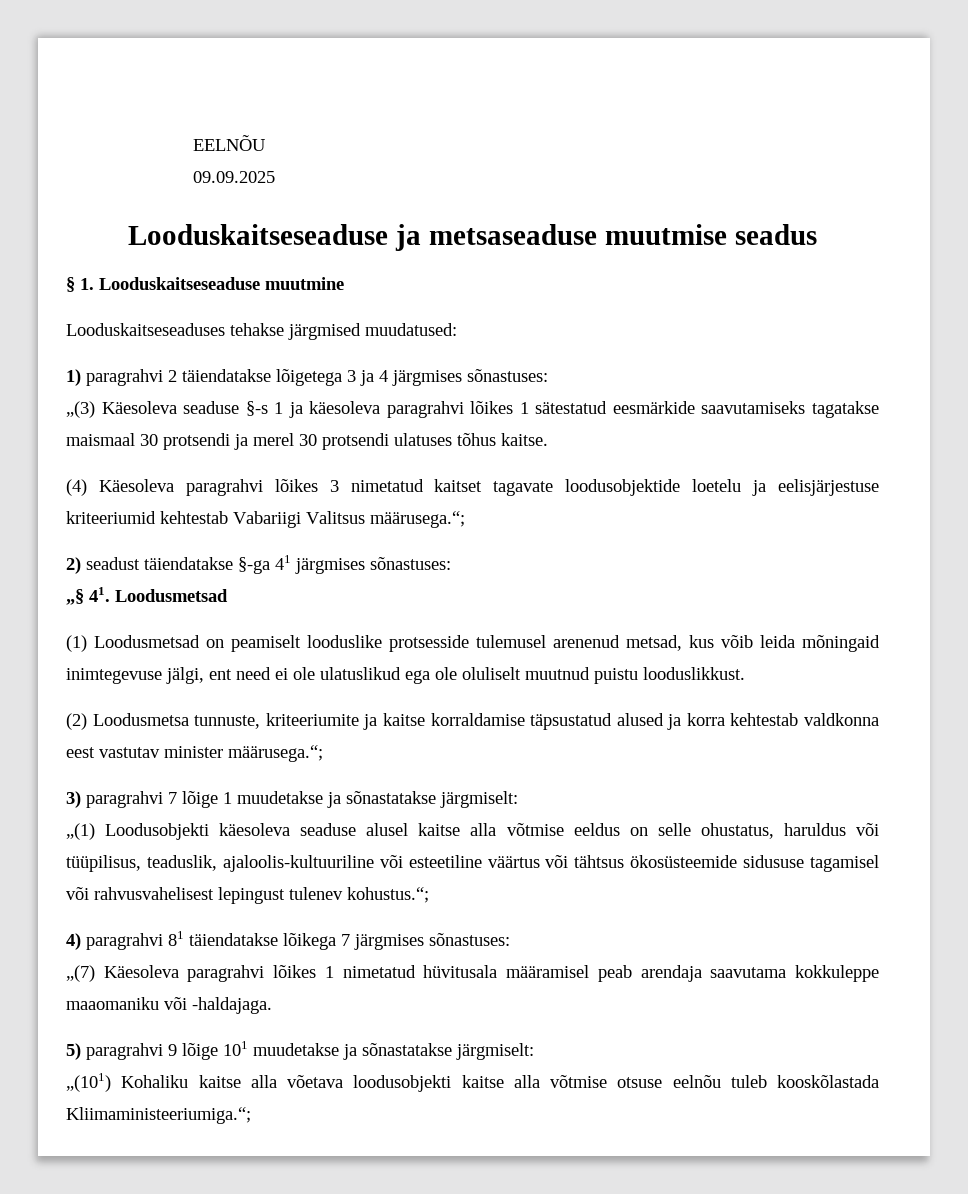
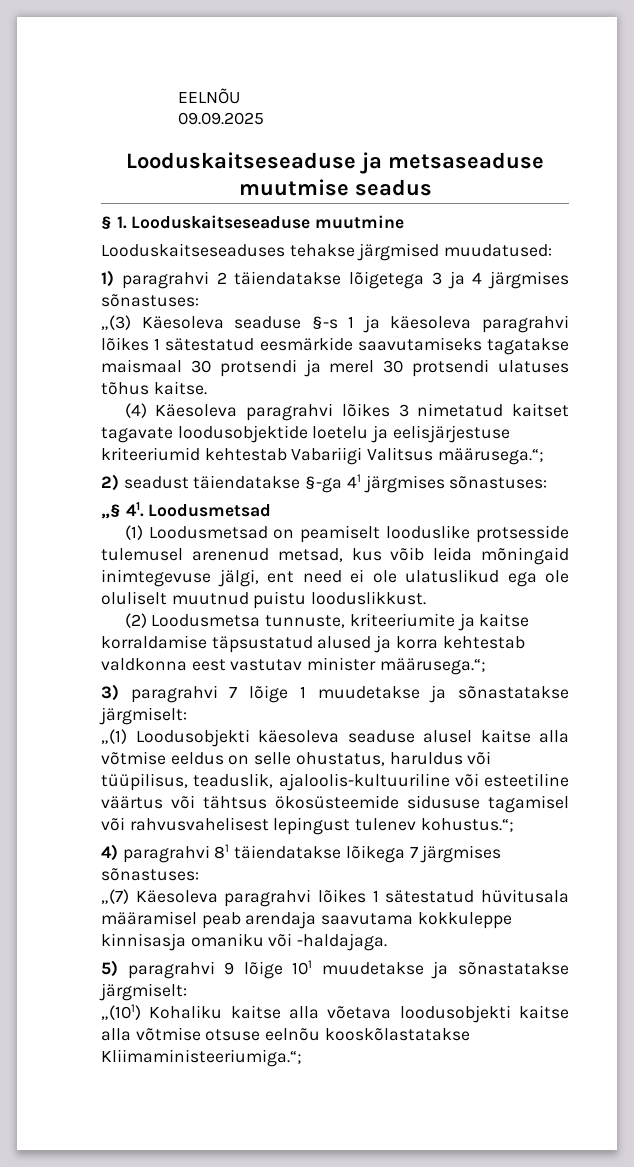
[342,965,416,978] nimetatud -> [385,890,475,903] sätestatud
[66,997,159,1010] maaomaniku -> [101,933,264,951] kinnisasja omaniku
[730,1075,879,1088] tuleb kooskõlastada -> [324,1028,470,1041] kooskõlastatakse

